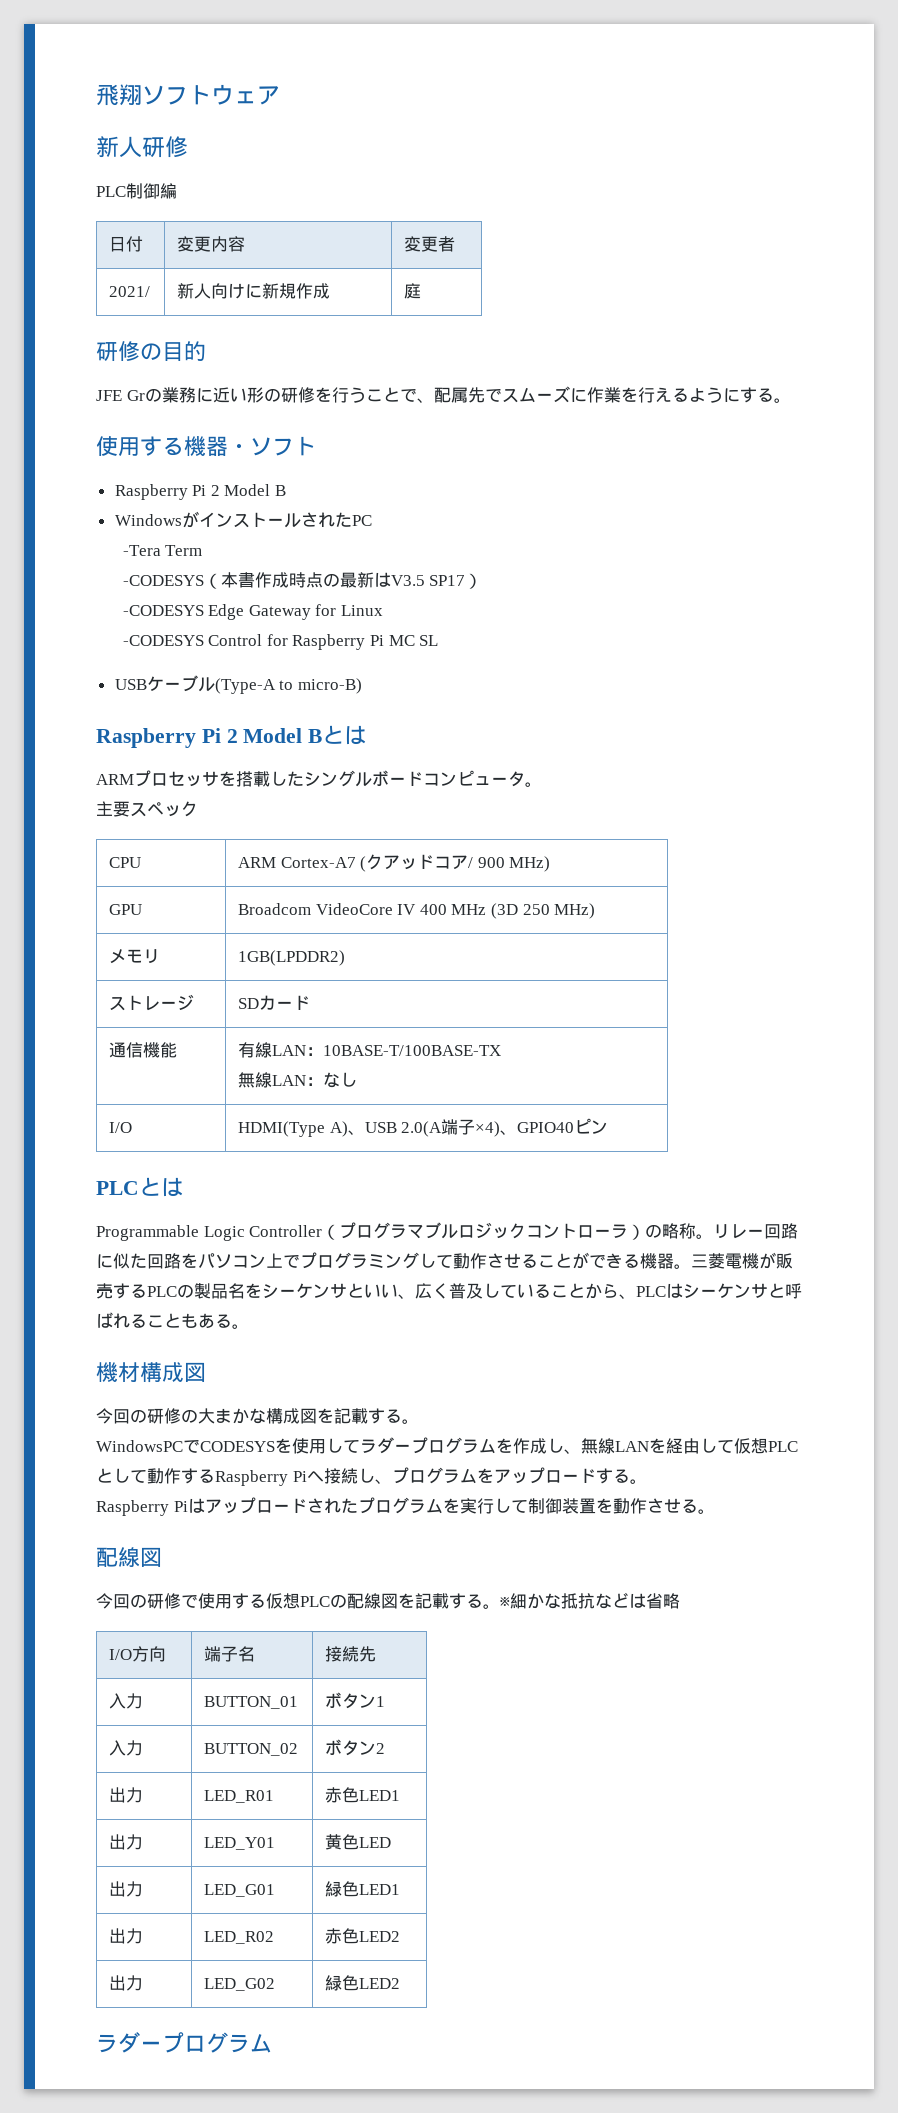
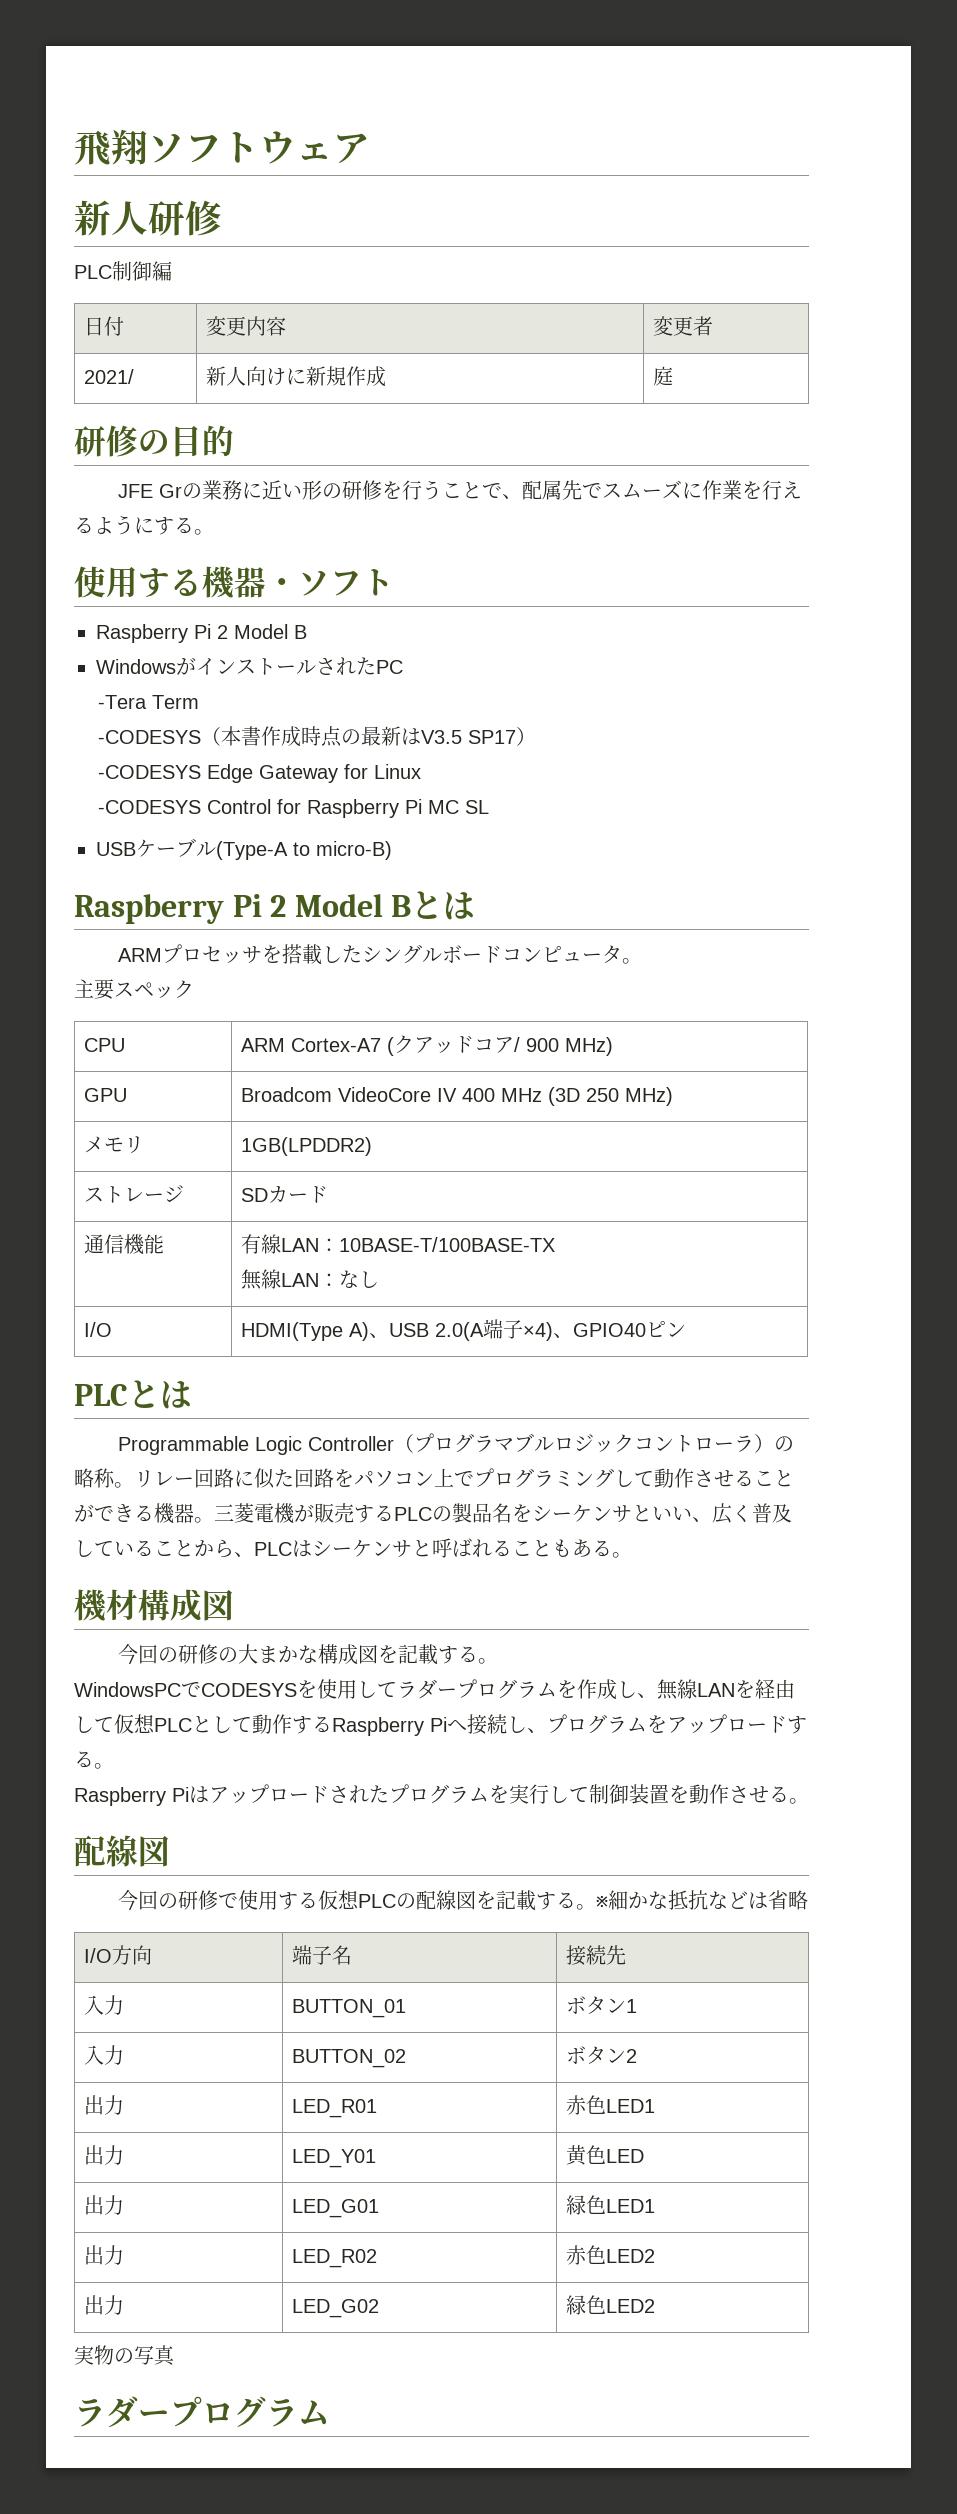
(401, 1983) none -> [74,2345,175,2366] // 実物の写真

